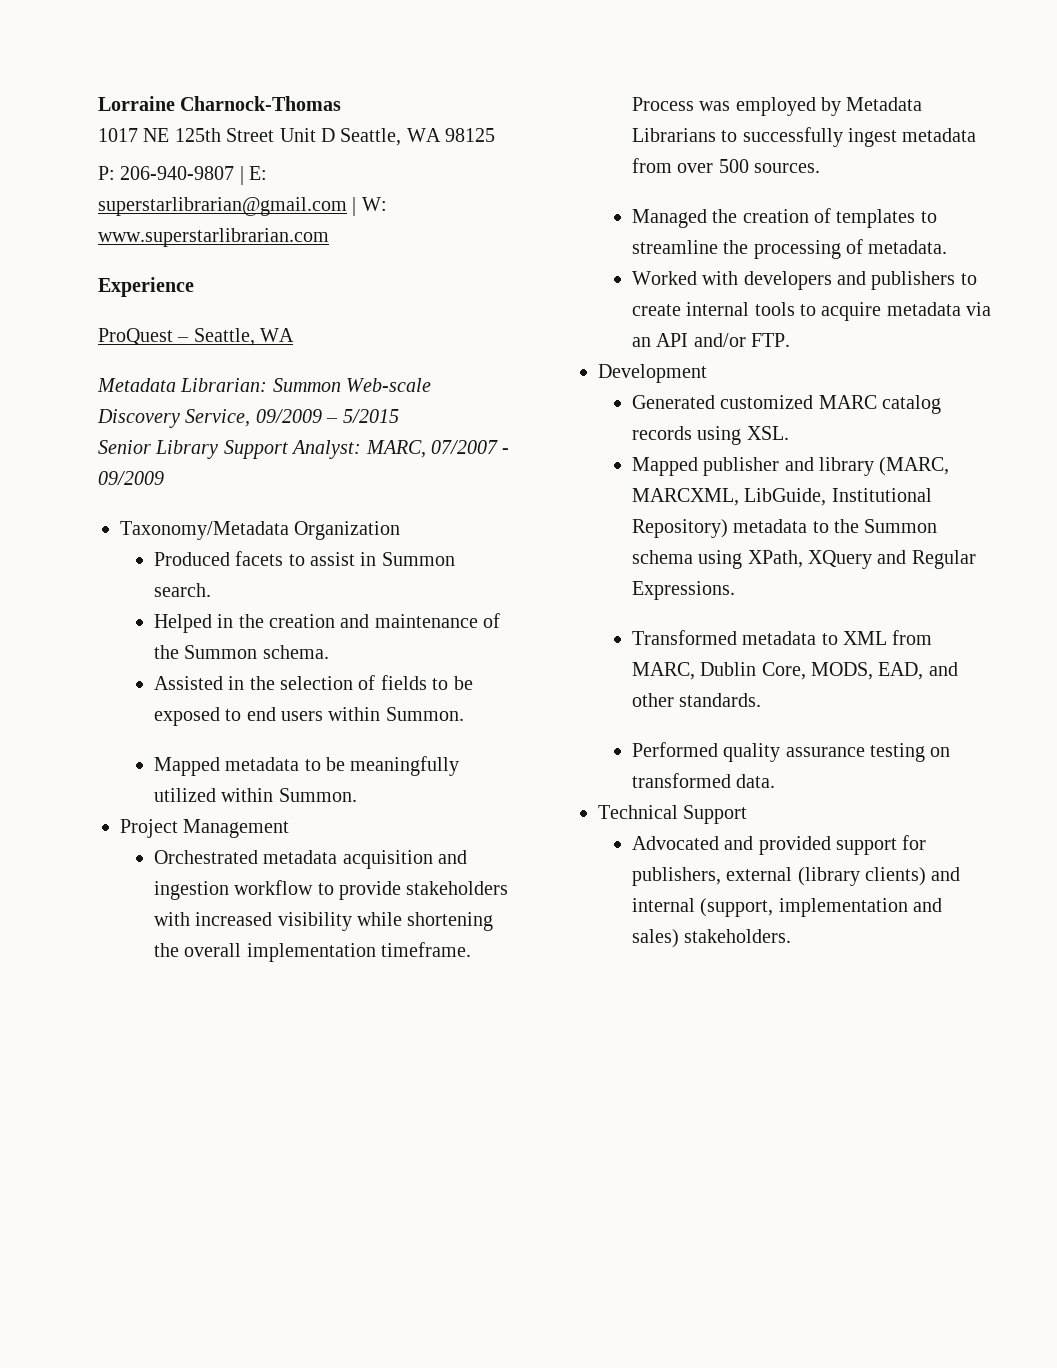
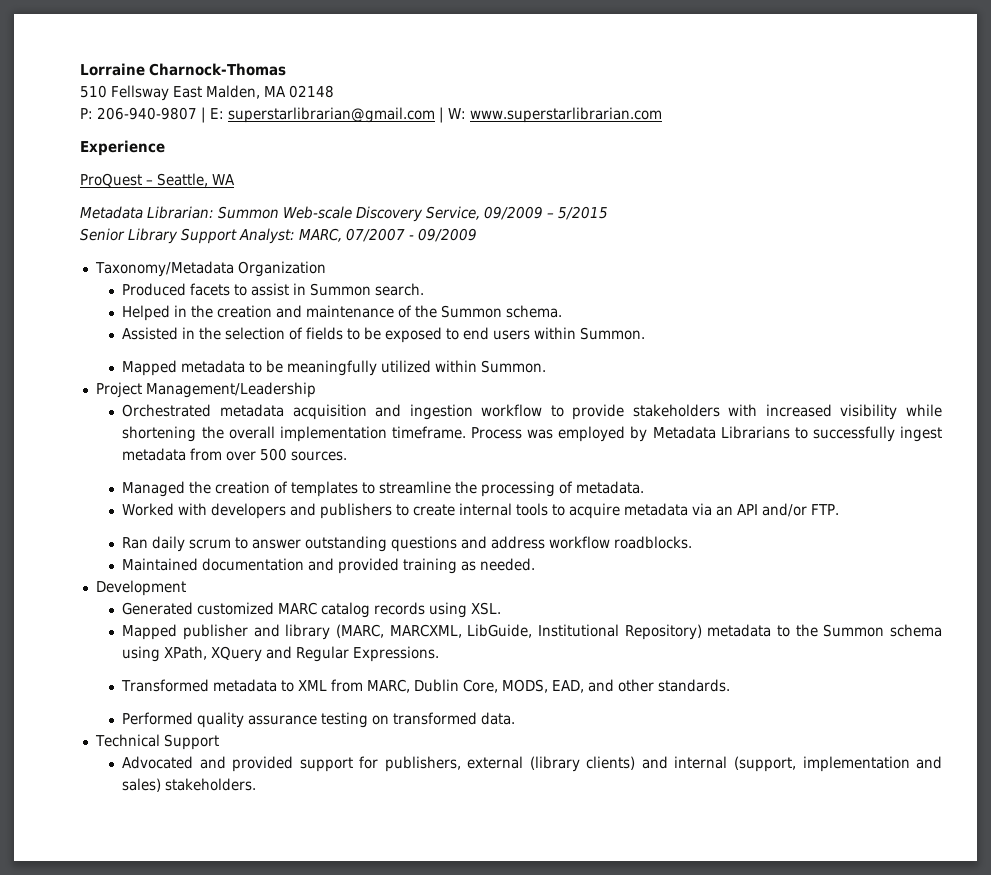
[98,128,496,146] 1017 NE 125th Street Unit D Seattle, WA 98125 -> [80,85,334,101] 510 Fellsway East Malden, MA 02148
[183,819,290,838] Management -> [145,382,316,398] Management/Leadership
(790, 340) none -> [122,536,693,552] [122,558,536,574] // Ran daily scrum to answer outstanding questions and address workflow roadblocks. // Maintained documentation and provided training as needed.

